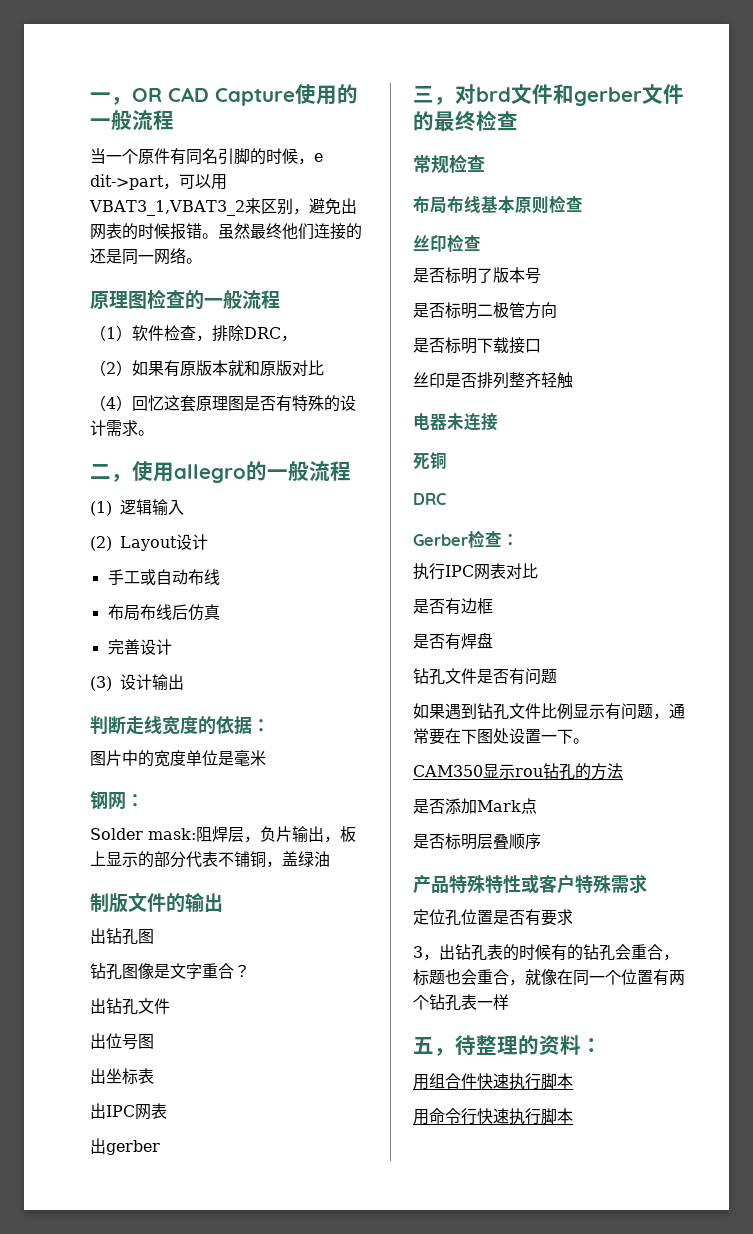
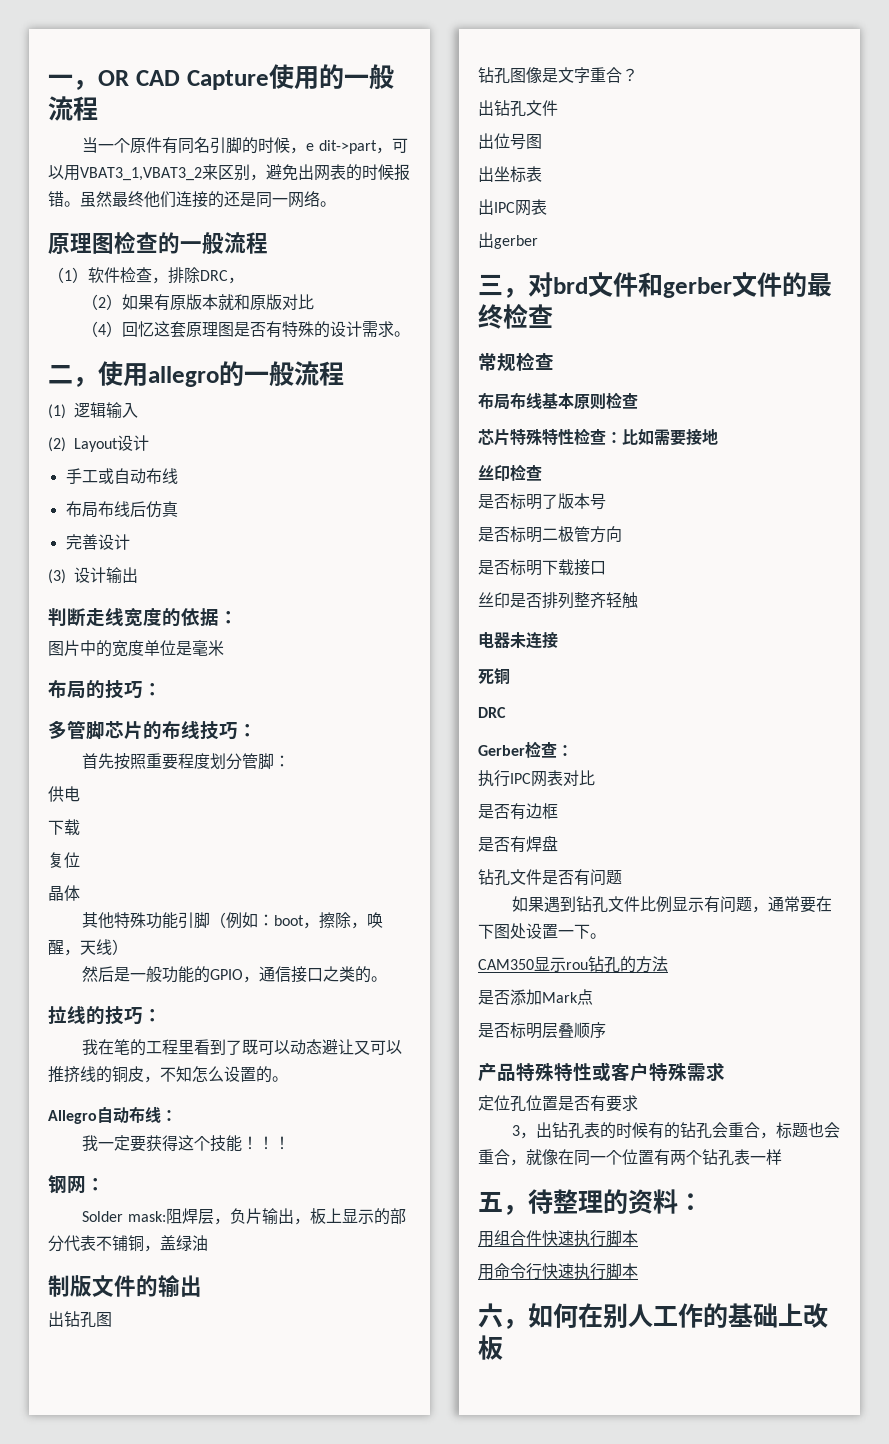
(266, 758) none -> [48,680,162,699] [48,720,257,740] [82,753,291,770] [48,786,80,802] [48,819,80,836] [48,852,80,868] [48,885,80,901] [82,912,384,929] [48,939,128,956] [82,966,388,983] [48,1006,162,1025] [82,1039,403,1056] [48,1066,288,1083] [48,1106,177,1124] [82,1135,291,1152] // 布局的技巧： // 多管脚芯片的布线技巧： // 首先按照重要程度划分管脚： // 供电 // 下载 // 复位 // 晶体 // 其他特殊功能引脚（例如：boot，擦除，唤醒，天线） // 然后是一般功能的GPIO，通信接口之类的。 // 拉线的技巧： // 我在笔的工程里看到了既可以动态避让又可以推挤线的铜皮，不知怎么设置的。 // Allegro自动布线： // 我一定要获得这个技能！！！
(583, 204) none -> [478,428,718,446] // 芯片特殊特性检查：比如需要接地
(573, 1116) none -> [478,1303,828,1329] [478,1335,503,1360] // 六，如何在别人工作的基础上改板

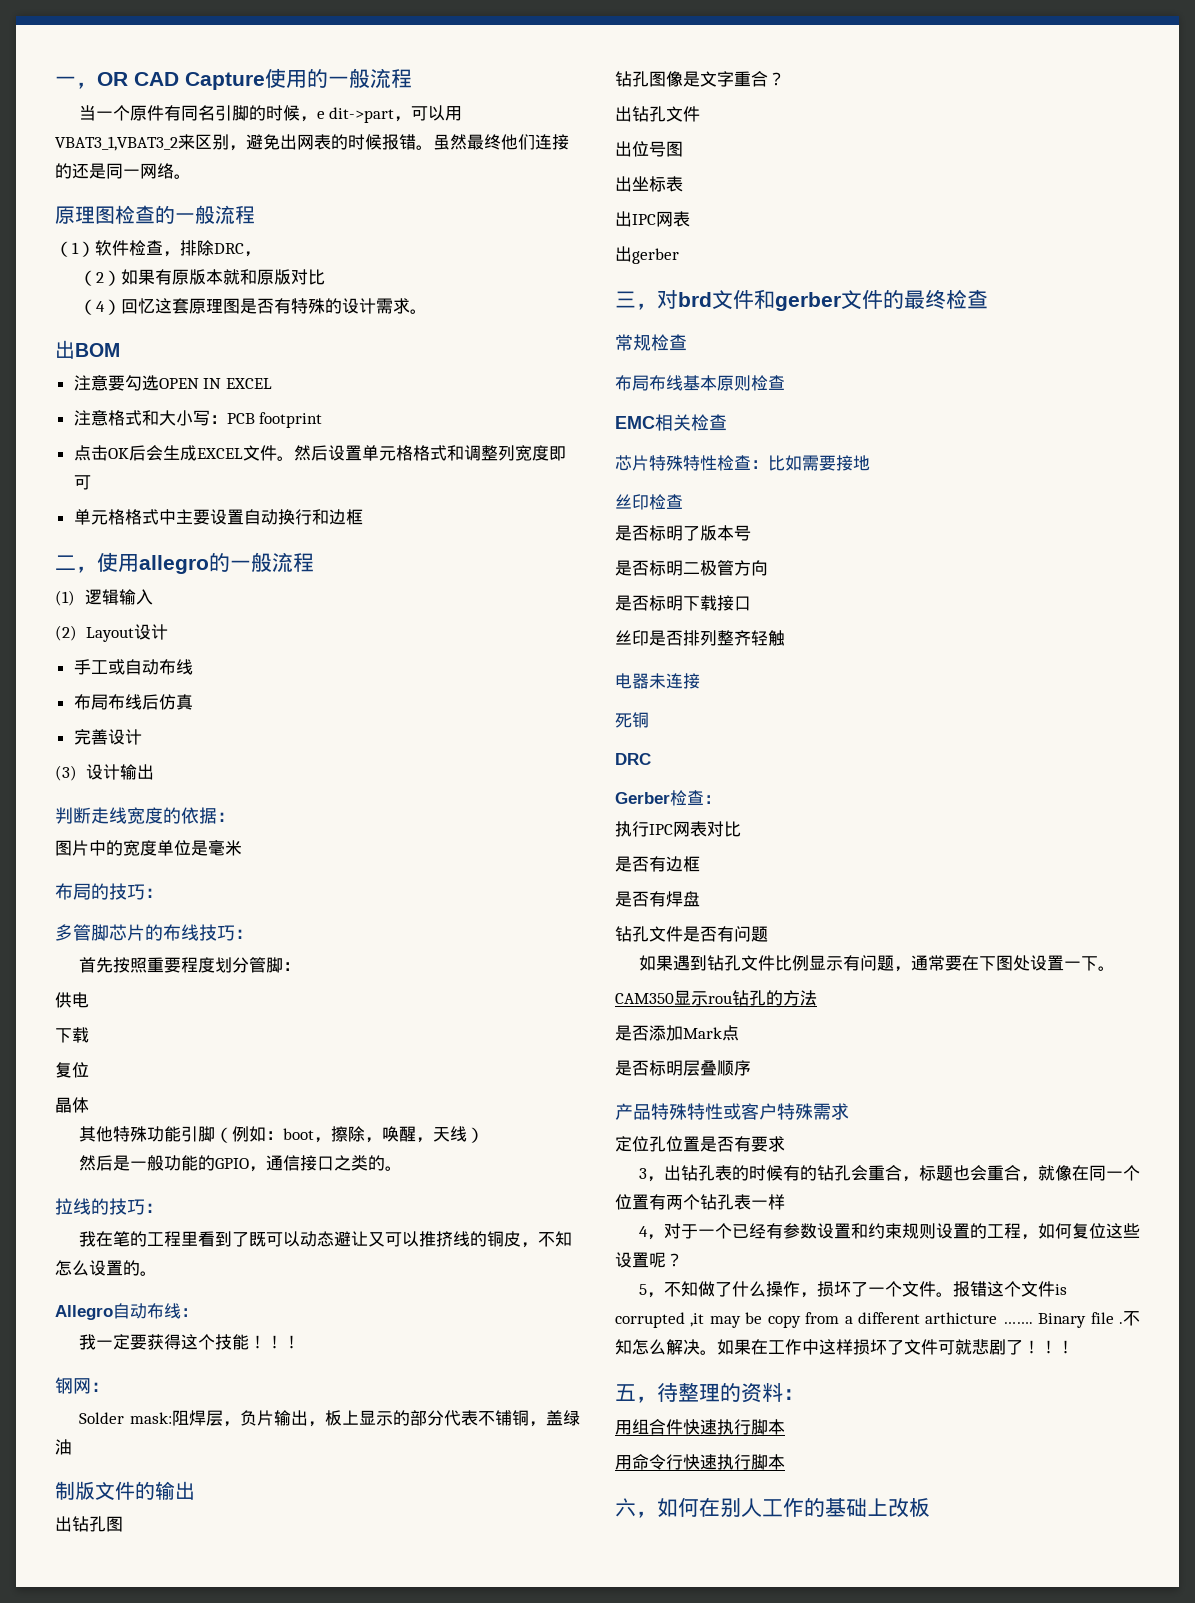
(411, 334) none -> [55,340,120,359] [73,375,272,391] [73,410,323,428] [73,445,566,461] [73,475,91,490] [73,509,363,525] // 出BOM // 注意要勾选OPEN IN EXCEL // 注意格式和大小写：PCB footprint // 点击OK后会生成EXCEL文件。然后设置单元格格式和调整列宽度即可 // 单元格格式中主要设置自动换行和边框
(638, 401) none -> [615,414,727,431] // EMC相关检查
(782, 1157) none -> [638,1223,1140,1240] [615,1252,683,1268] [638,1281,1067,1298] [615,1311,1140,1328] [615,1339,1074,1355] // 4，对于一个已经有参数设置和约束规则设置的工程，如何复位这些设置呢？ // 5，不知做了什么操作，损坏了一个文件。报错这个文件is corrupted ,it may be copy from a different arthicture ……. Binary file .不知怎么解决。如果在工作中这样损坏了文件可就悲剧了！！！

